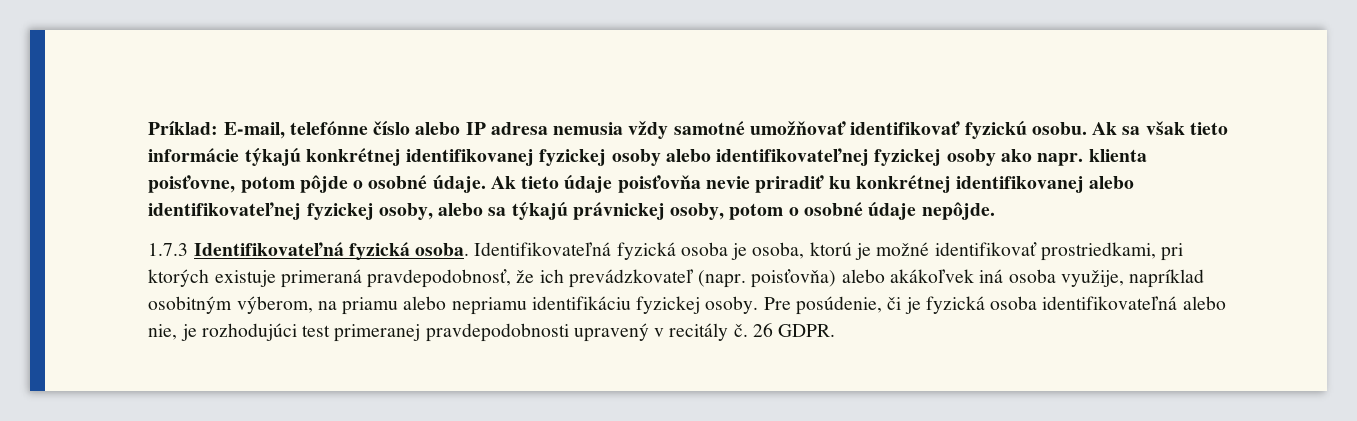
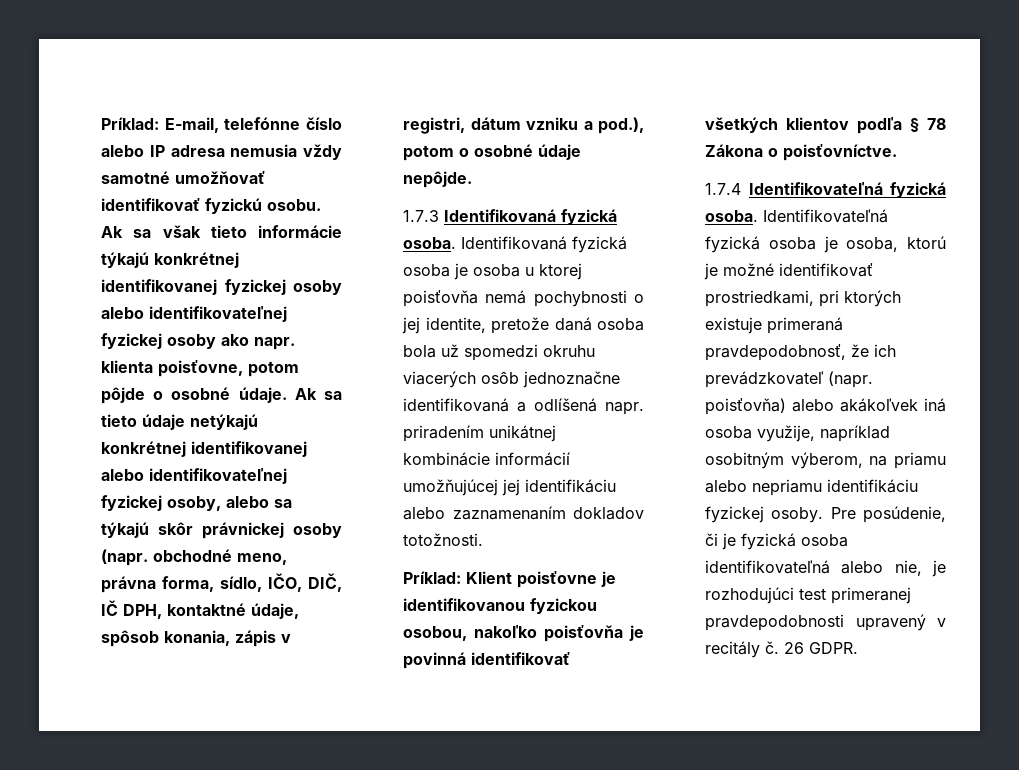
(516, 182) none -> [324,391,342,400] sa
[617,175,851,193] poisťovňa nevie priradiť ku -> [190,414,259,430] netýkajú
[572,202,725,220] právnickej osoby, -> [158,522,342,539] [101,549,288,566] [101,573,342,593] [101,600,300,619] [101,630,292,647] [403,117,644,134] skôr právnickej osoby (napr. obchodné meno, právna forma, sídlo, IČO, DIČ, IČ DPH, kontaktné údaje, spôsob konania, zápis v registri, dátum vzniku a pod.),
(189, 249) none -> [444,209,618,225] [403,236,628,253] [403,263,583,280] [403,290,644,307] [402,317,644,334] [403,344,596,361] [403,371,621,388] [403,398,644,415] [403,425,557,442] [403,452,571,466] [403,479,617,496] [403,506,644,520] [403,533,484,546] [403,571,617,588] [403,598,598,614] [403,625,644,642] [403,652,571,669] [705,117,946,134] [705,144,898,161] [705,183,742,195] Identifikovaná fyzická osoba. Identifikovaná fyzická osoba je osoba u ktorej poisťovňa nemá pochybnosti o jej identite, pretože daná osoba bola už spomedzi okruhu viacerých osôb jednoznačne identifikovaná a odlíšená napr. priradením unikátnej kombinácie informácií umožňujúcej jej identifikáciu alebo zaznamenaním dokladov totožnosti. // Príklad: Klient poisťovne je identifikovanou fyzickou osobou, nakoľko poisťovňa je povinná identifikovať všetkých klientov podľa § 78 Zákona o poisťovníctve. // 1.7.4

